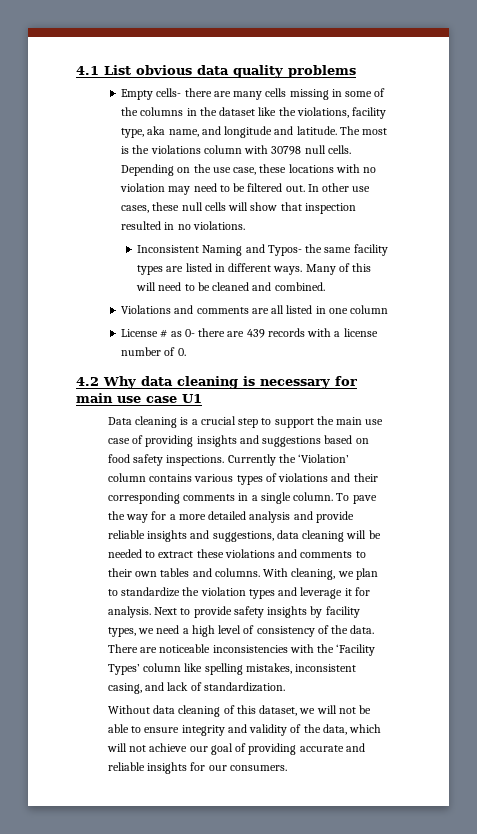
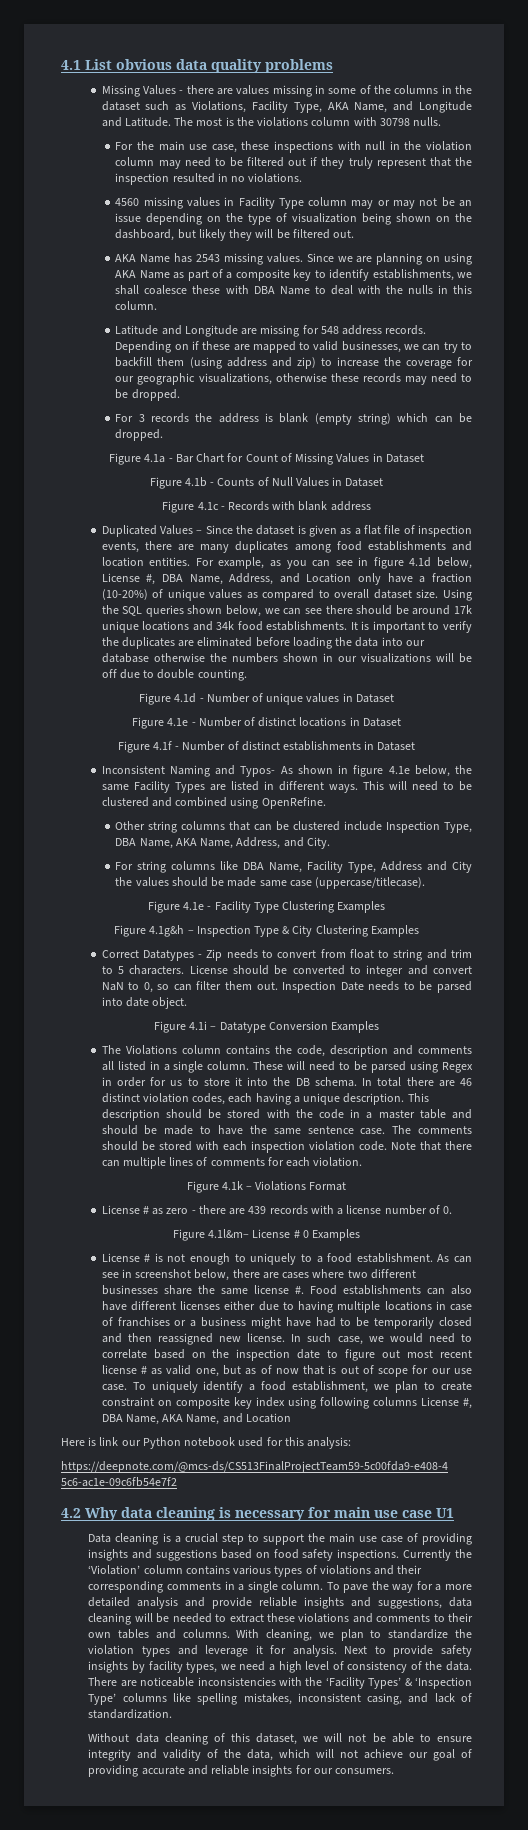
[121,88,287,100] Empty cells- there are many cells -> [101,85,270,97] Missing Values - there are values
[258,107,387,119] [121,126,337,138] like the violations, facility type, aka name, and longitude and latitude. -> [145,101,472,113] [101,117,171,127] such as Violations, Facility Type, AKA Name, and Longitude and Latitude.
[304,145,351,154] [121,164,377,176] [120,183,166,192] null cells. Depending on the use case, these locations with no violation -> [413,117,442,126] [115,141,472,153] [115,157,155,166] nulls. // For the main use case, these inspections with null in the violation column
[285,183,371,192] [121,202,302,213] out. In other use cases, these null cells will show that -> [288,157,473,169] out if they truly represent that the
[137,244,388,256] [137,265,164,275] Inconsistent Naming and Typos- the same facility types -> [115,197,472,209] [115,213,472,225] [115,229,355,241] [115,253,472,265] [115,269,472,281] [115,285,472,295] [115,301,158,310] [115,325,427,337] [115,341,472,353] [115,357,473,369] [115,373,473,385] [115,389,180,401] [115,413,473,425] [115,429,164,441] [109,453,424,465] [149,477,384,489] [162,501,371,513] [101,525,472,537] [101,541,472,553] [101,557,473,569] [101,573,472,585] [101,589,473,601] [101,605,473,617] [101,621,473,633] [101,637,425,649] [101,653,473,663] [101,669,247,681] [139,693,394,705] [132,717,401,729] [117,741,416,753] [101,765,473,777] [101,781,205,793] 4560 missing values in Facility Type column may or may not be an issue depending on the type of visualization being shown on the dashboard, but likely they will be filtered out. // AKA Name has 2543 missing values. Since we are planning on using AKA Name as part of a composite key to identify establishments, we shall coalesce these with DBA Name to deal with the nulls in this column. // Latitude and Longitude are missing for 548 address records. Depending on if these are mapped to valid businesses, we can try to backfill them (using address and zip) to increase the coverage for our geographic visualizations, otherwise these records may need to be dropped. // For 3 records the address is blank (empty string) which can be dropped. // Figure 4.1a - Bar Chart for Count of Missing Values in Dataset // Figure 4.1b - Counts of Null Values in Dataset // Figure 4.1c - Records with blank address // Duplicated Values – Since the dataset is given as a flat file of inspection events, there are many duplicates among food establishments and location entities. For example, as you can see in figure 4.1d below, License #, DBA Name, Address, and Location only have a fraction (10-20%) of unique values as compared to overall dataset size. Using the SQL queries shown below, we can see there should be around 17k unique locations and 34k food establishments. It is important to verify the duplicates are eliminated before loading the data into our database otherwise the numbers shown in our visualizations will be off due to double counting. // Figure 4.1d - Number of unique values in Dataset // Figure 4.1e - Number of distinct locations in Dataset // Figure 4.1f - Number of distinct establishments in Dataset // Inconsistent Naming and Typos- As shown in figure 4.1e below, the same Facility Types
[305,263,372,275] [136,282,325,291] [121,305,269,314] Many of this will need to be cleaned and combined. // Violations and comments are -> [362,781,473,791] [101,797,326,809] [115,821,472,833] [115,837,330,849] [115,861,472,873] [115,877,426,889] [147,901,386,913] [114,925,419,937] [101,949,473,961] [101,965,472,977] [101,981,473,993] [101,997,188,1009] [153,1021,380,1033] [101,1045,472,1057] This will need to be clustered and combined using OpenRefine. // Other string columns that can be clustered include Inspection Type, DBA Name, AKA Name, Address, and City. // For string columns like DBA Name, Facility Type, Address and City the values should be made same case (uppercase/titlecase). // Figure 4.1e - Facility Type Clustering Examples // Figure 4.1g&h – Inspection Type & City Clustering Examples // Correct Datatypes - Zip needs to convert from float to string and trim to 5 characters. License should be converted to integer and convert NaN to 0, so can filter them out. Inspection Date needs to be parsed into date object. // Figure 4.1i – Datatype Conversion Examples // The Violations column contains the code, description and comments
[328,305,389,314] one column -> [163,1061,473,1073] [101,1077,473,1087] [101,1093,429,1105] [101,1109,472,1121] [101,1125,472,1135] [101,1141,473,1153] [101,1157,363,1169] [186,1181,347,1193] a single column. These will need to be parsed using Regex in order for us to store it into the DB schema. In total there are 46 distinct violation codes, each having a unique description. This description should be stored with the code in a master table and should be made to have the same sentence case. The comments should be stored with each inspection violation code. Note that there can multiple lines of comments for each violation. // Figure 4.1k – Violations Format
[184,329,195,337] 0- -> [166,1208,196,1214] zero -
(186, 352) none -> [172,1229,361,1241] [101,1253,473,1265] [101,1269,416,1281] [101,1285,472,1295] [101,1301,473,1313] [101,1317,472,1329] [101,1333,473,1345] [101,1349,472,1361] [101,1365,472,1377] [101,1381,472,1393] [101,1397,472,1409] [101,1413,291,1425] [61,1437,352,1449] [61,1461,448,1473] [61,1477,177,1487] // Figure 4.1l&m– License # 0 Examples // License # is not enough to uniquely to a food establishment. As can see in screenshot below, there are cases where two different businesses share the same license #. Food establishments can also have different licenses either due to having multiple locations in case of franchises or a business might have had to be temporarily closed and then reassigned new license. In such case, we would need to correlate based on the inspection date to figure out most recent license # as valid one, but as of now that is out of scope for our use case. To uniquely identify a food establishment, we plan to create constraint on composite key index using following columns License #, DBA Name, AKA Name, and Location // Here is link our Python notebook used for this analysis: // https://deepnote.com/@mcs-ds/CS513FinalProjectTeam59-5c00fda9-e408-4 5c6-ac1e-09c6fb54e7f2
[143,663,182,672] column -> [404,1677,472,1689] [88,1693,167,1705] & ‘Inspection Type’ columns

